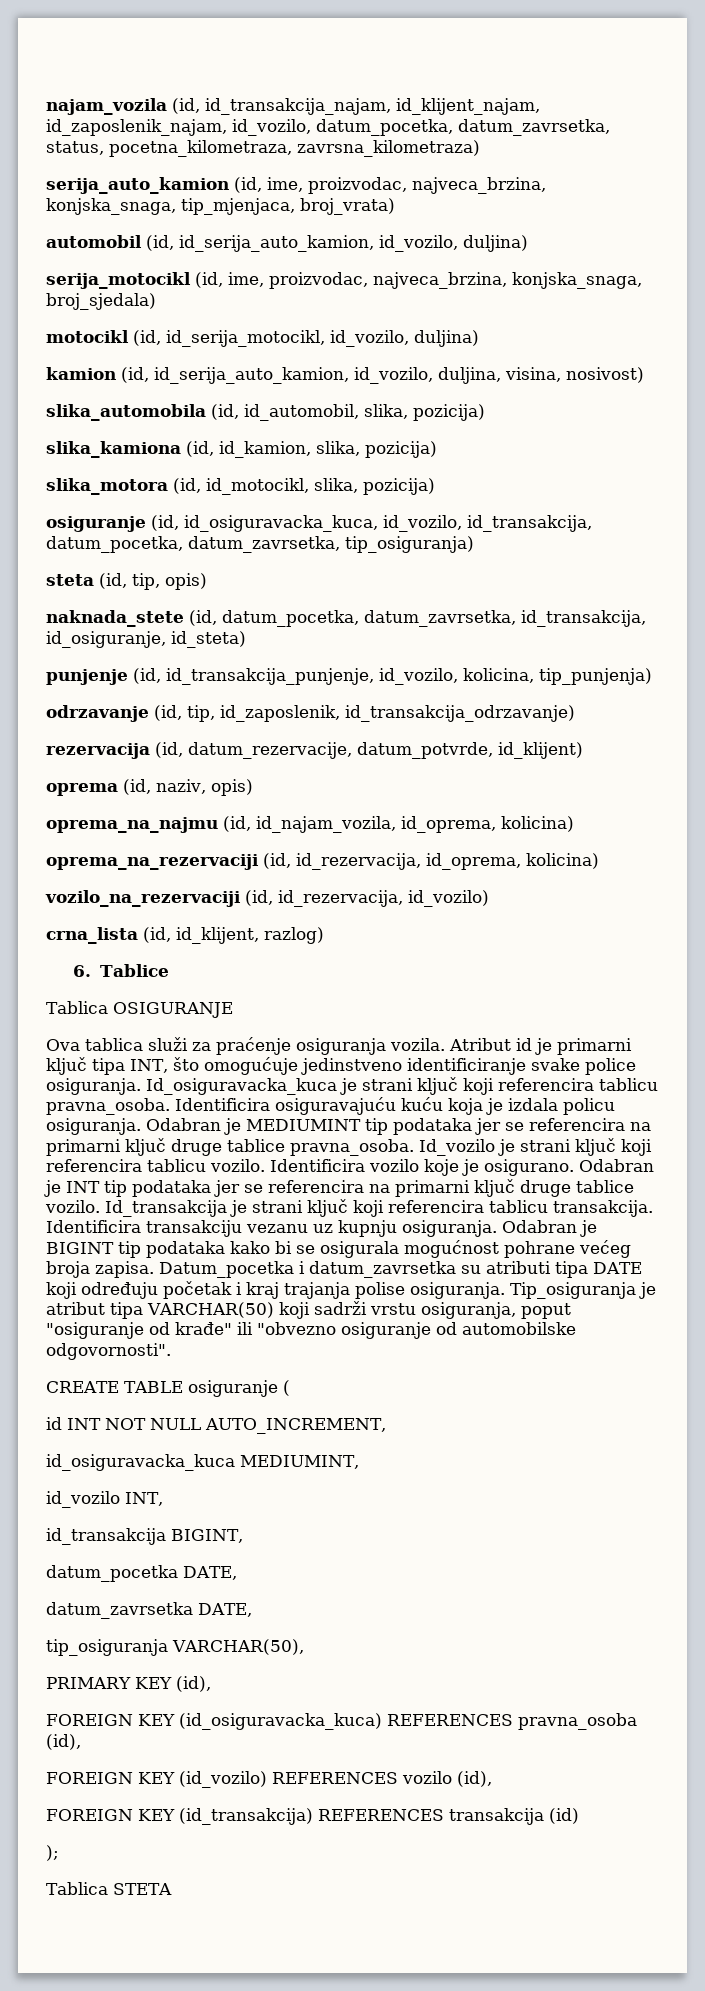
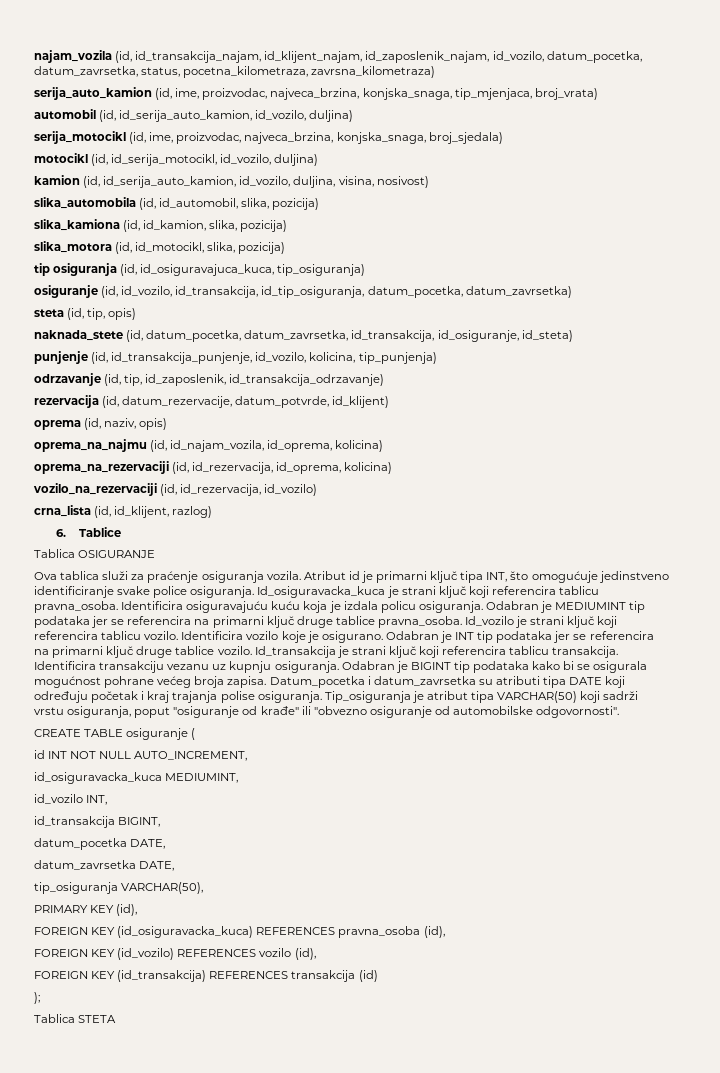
(435, 486) none -> [34,263,366,276] // tip osiguranja (id, id_osiguravajuca_kuca, tip_osiguranja)
[184,515,378,532] id_osiguravacka_kuca, -> (119, 292) none
[46,536,474,553] datum_pocetka, datum_zavrsetka, tip_osiguranja) -> [261,286,572,298] id_tip_osiguranja, datum_pocetka, datum_zavrsetka)

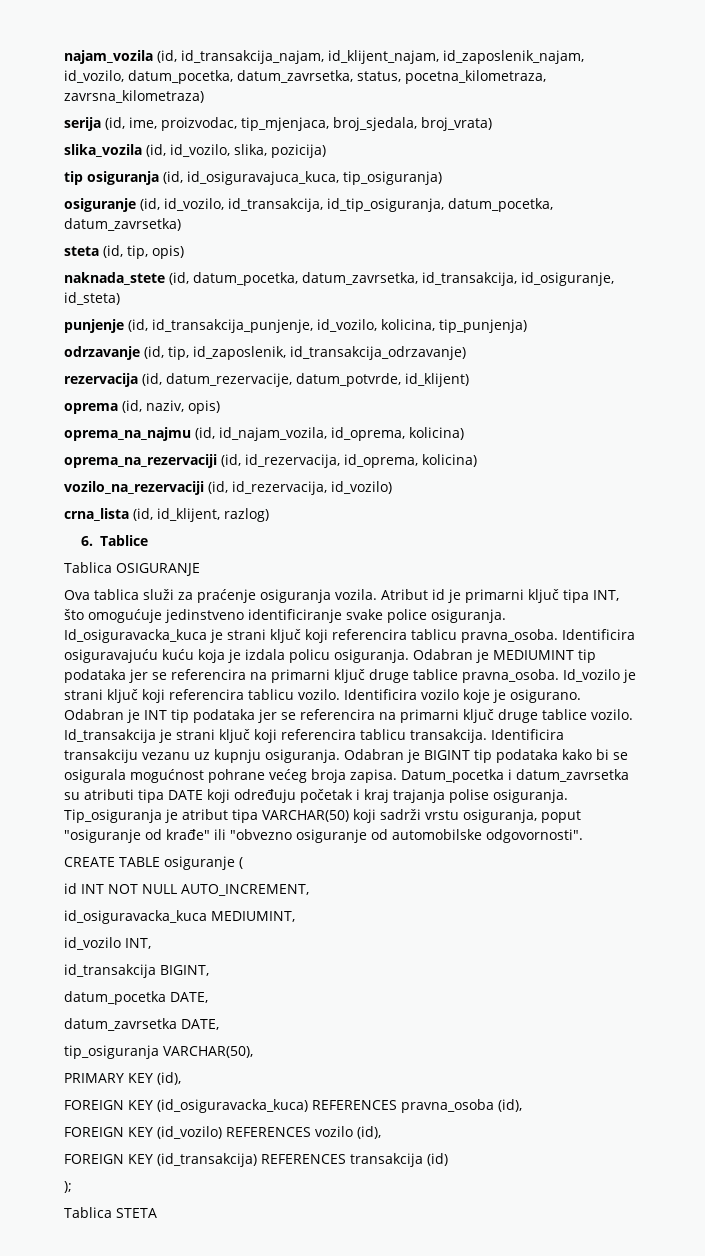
[34,87,598,100] [34,109,354,122] [34,131,503,144] [34,153,319,166] [34,175,429,188] [34,197,320,210] [34,219,288,232] [34,241,205,254] serija_auto_kamion (id, ime, proizvodac, najveca_brzina, konjska_snaga, tip_mjenjaca, broj_vrata) // automobil (id, id_serija_auto_kamion, id_vozilo, duljina) // serija_motocikl (id, ime, proizvodac, najveca_brzina, konjska_snaga, broj_sjedala) // motocikl (id, id_serija_motocikl, id_vozilo, duljina) // kamion (id, id_serija_auto_kamion, id_vozilo, duljina, visina, nosivost) // slika_automobila (id, id_automobil, slika, pozicija) // slika_kamiona (id, id_kamion, slika, pozicija) // slika_motora (id, id_motocikl, -> [64,117,492,131] [64,144,230,157] serija (id, ime, proizvodac, tip_mjenjaca, broj_sjedala, broj_vrata) // slika_vozila (id, id_vozilo,

